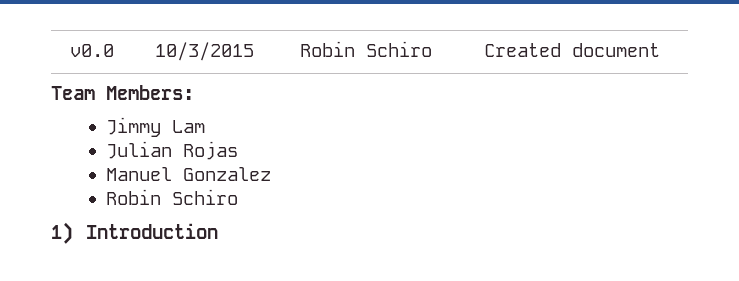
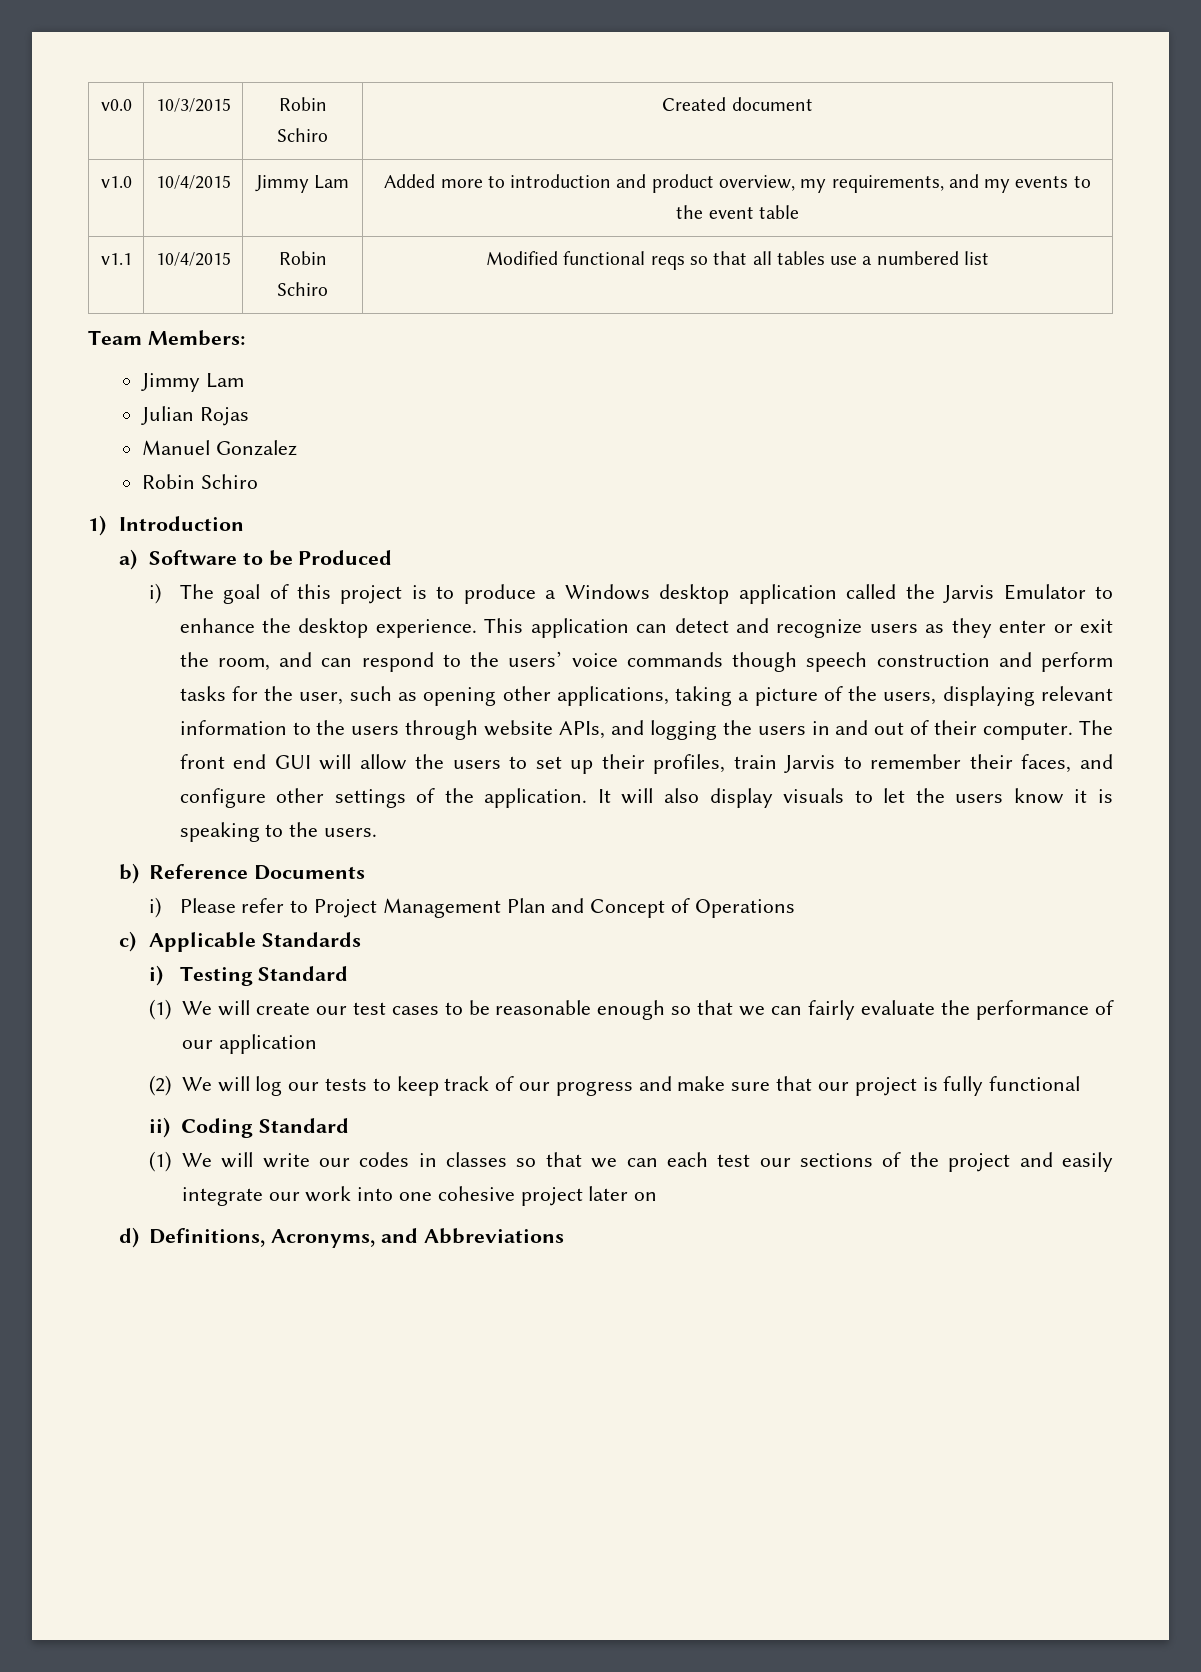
(660, 50) none -> [100,176,132,188] [155,175,231,189] [254,175,350,193] [384,174,1091,193] [676,205,799,219] [100,253,132,265] [155,252,231,266] [278,251,327,265] [277,282,328,296] [486,251,989,270] // v1.0 | 10/4/2015 | Jimmy Lam | Added more to introduction and product overview, my requirements, and my events to the event table // v1.1 | 10/4/2015 | Robin Schiro | Modified functional reqs so that all tables use a numbered list
(218, 231) none -> [118,549,393,570] [149,583,1113,604] [179,618,1113,638] [179,651,1114,672] [179,686,1113,706] [179,720,1113,740] [179,754,1114,774] [179,788,1113,808] [179,822,378,842] [118,863,366,884] [149,897,795,918] [118,931,361,952] [149,965,349,986] [149,999,1114,1020] [181,1034,317,1054] [149,1075,1081,1096] [149,1117,349,1138] [149,1151,1114,1172] [181,1186,658,1206] [118,1227,564,1248] // a) Software to be Produced // i) The goal of this project is to produce a Windows desktop application called the Jarvis Emulator to enhance the desktop experience. This application can detect and recognize users as they enter or exit the room, and can respond to the users’ voice commands though speech construction and perform tasks for the user, such as opening other applications, taking a picture of the users, displaying relevant information to the users through website APIs, and logging the users in and out of their computer. The front end GUI will allow the users to set up their profiles, train Jarvis to remember their faces, and configure other settings of the application. It will also display visuals to let the users know it is speaking to the users. // b) Reference Documents // i) Please refer to Project Management Plan and Concept of Operations // c) Applicable Standards // i) Testing Standard // (1) We will create our test cases to be reasonable enough so that we can fairly evaluate the performance of our application // (2) We will log our tests to keep track of our progress and make sure that our project is fully functional // ii) Coding Standard // (1) We will write our codes in classes so that we can each test our sections of the project and easily integrate our work into one cohesive project later on // d) Definitions, Acronyms, and Abbreviations

